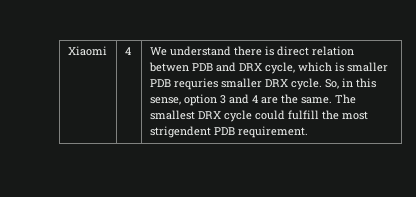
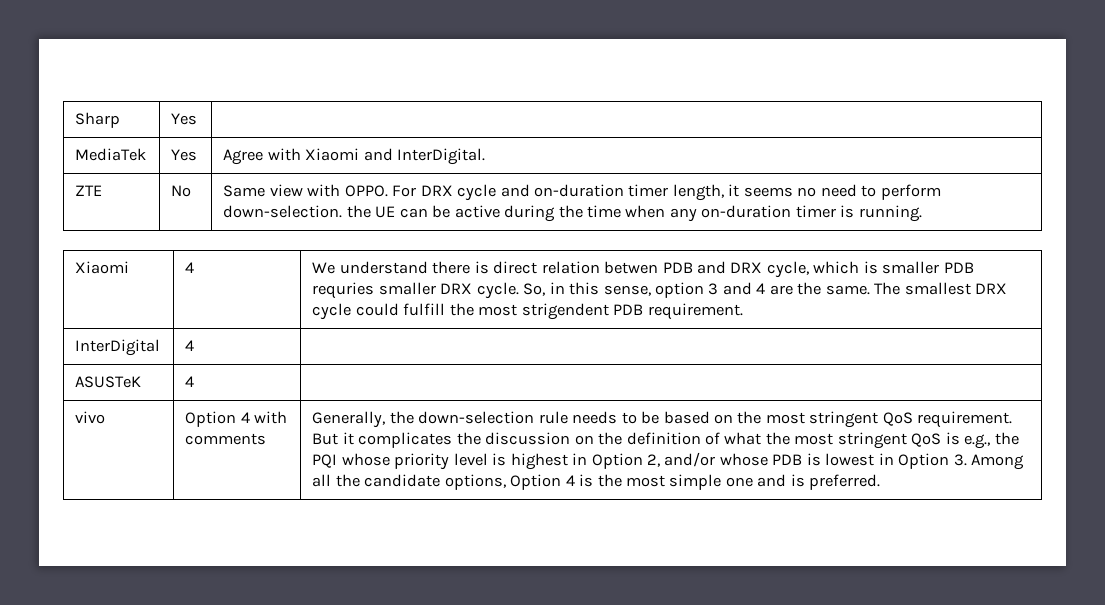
(67, 51) none -> [75,112,121,128] [171,113,198,125] [75,148,147,161] [171,149,198,161] [223,148,486,165] [75,185,103,196] [171,185,192,197] [223,184,941,201] [223,205,922,222] Sharp | Yes | // MediaTek | Yes | Agree with Xiaomi and InterDigital. // ZTE | No | Same view with OPPO. For DRX cycle and on-duration timer length, it seems no need to perform down-selection. the UE can be active during the time when any on-duration timer is running. //
(308, 132) none -> [75,339,161,356] [185,340,195,351] [75,376,142,388] [185,376,195,387] [75,411,106,424] [185,411,288,427] [185,433,267,445] [312,411,1013,428] [312,432,1019,449] [312,452,1025,470] [312,474,881,490] // InterDigital | 4 | // ASUSTeK | 4 | // vivo | Option 4 with comments | Generally, the down-selection rule needs to be based on the most stringent QoS requirement. But it complicates the discussion on the definition of what the most stringent QoS is e.g., the PQI whose priority level is highest in Option 2, and/or whose PDB is lowest in Option 3. Among all the candidate options, Option 4 is the most simple one and is preferred.

